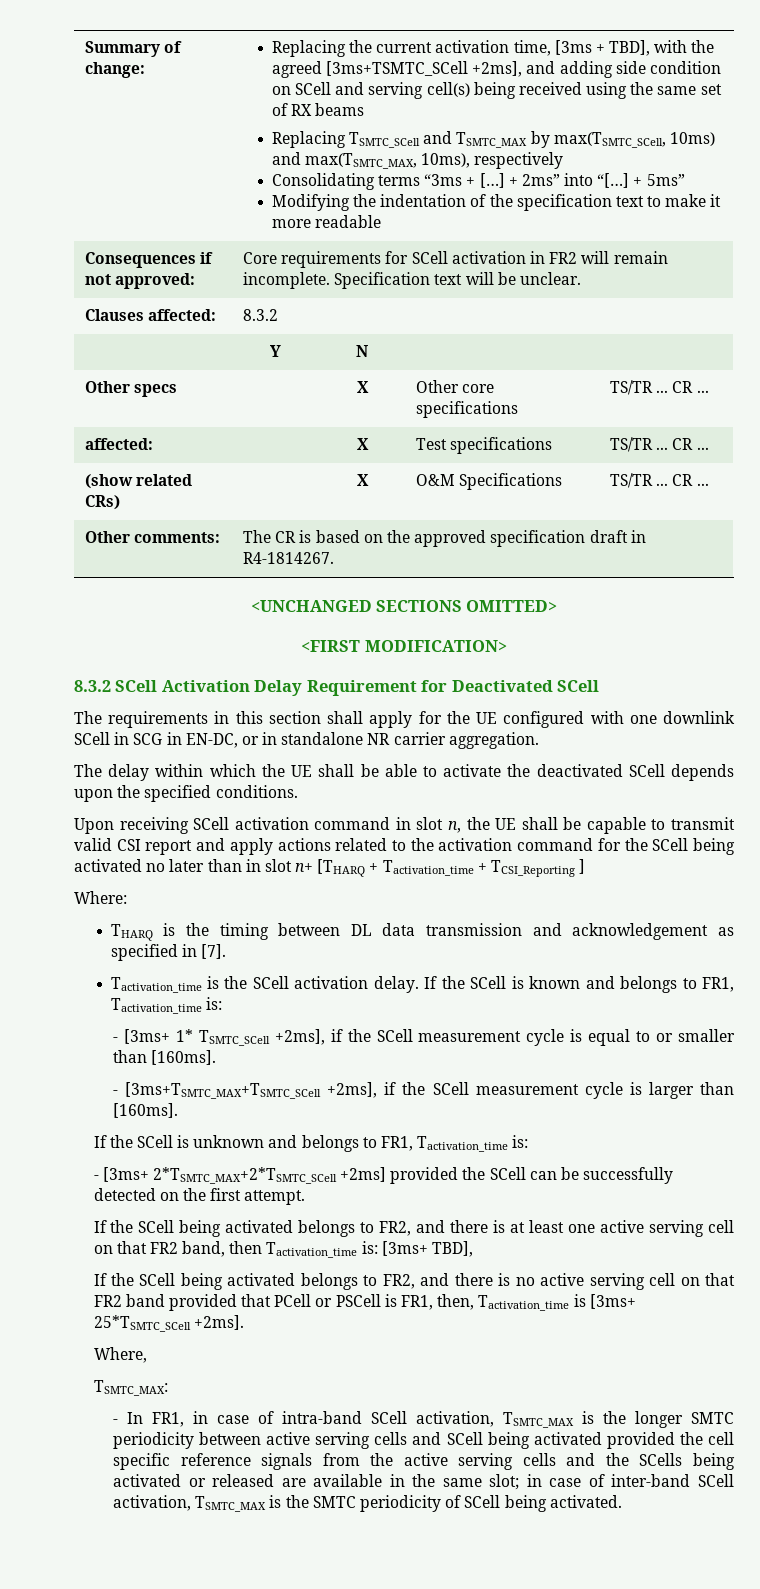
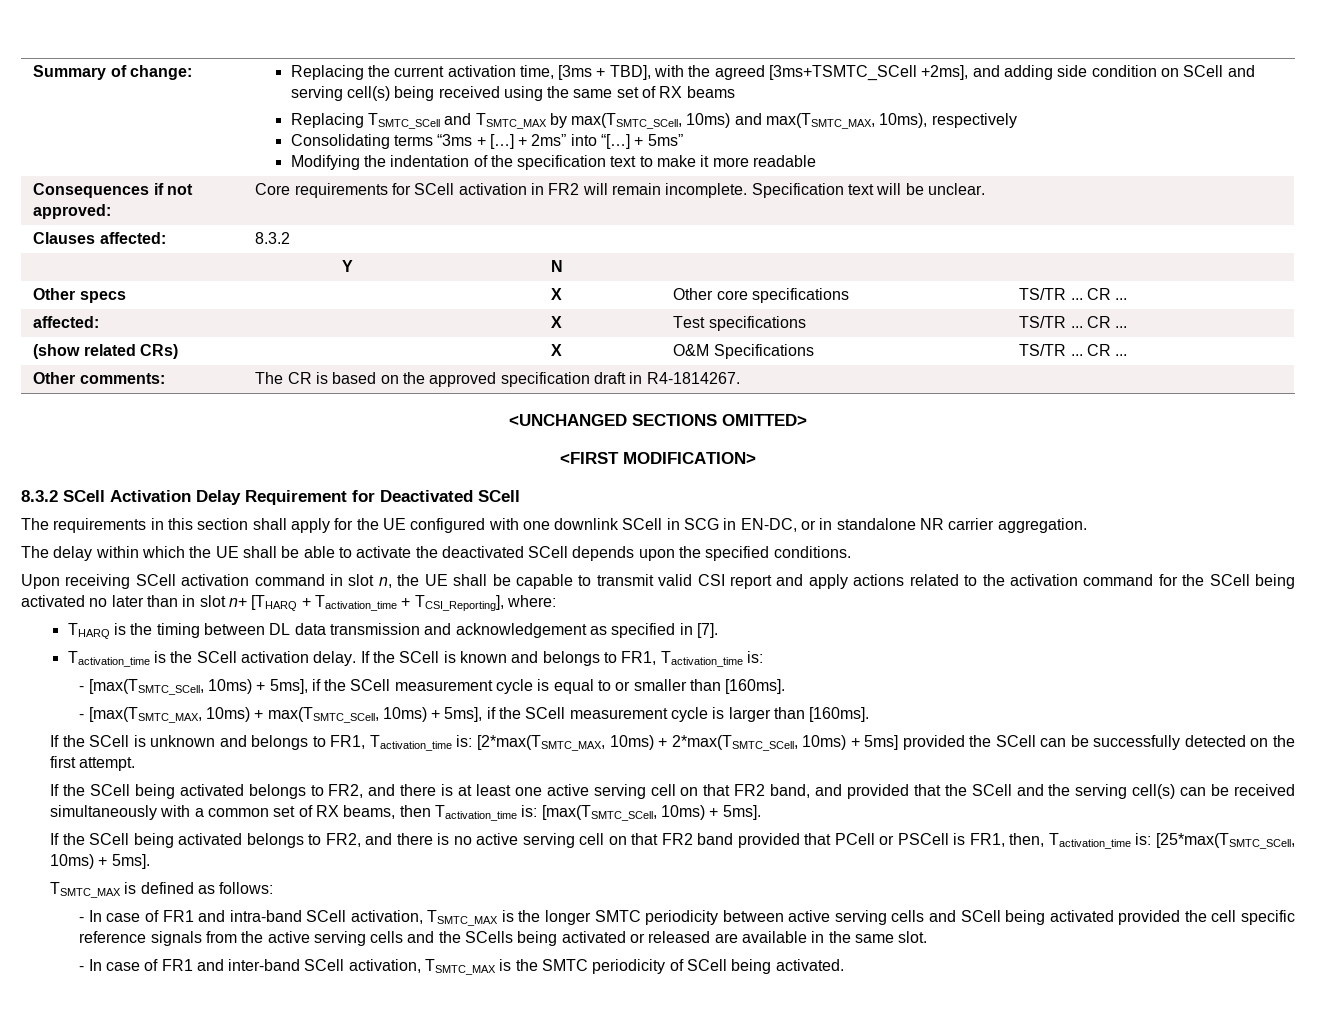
[491,859,586,877] [74,891,127,904] TCSI_Reporting ] // Where: -> [414,595,556,611] TCSI_Reporting], where:
[123,1029,325,1046] [3ms+ 1* TSMTC_SCell +2ms], -> [88,679,308,695] [max(TSMTC_SCell, 10ms) + 5ms],
[125,1082,378,1099] [3ms+TSMTC_MAX+TSMTC_SCell +2ms], -> [88,707,483,723] [max(TSMTC_MAX, 10ms) + max(TSMTC_SCell, 10ms) + 5ms],
[93,1167,387,1184] // - [3ms+ 2*TSMTC_MAX+2*TSMTC_SCell +2ms] -> [476,735,899,751] [2*max(TSMTC_MAX, 10ms) + 2*max(TSMTC_SCell, 10ms) + 5ms]
[229,1241,474,1258] then Tactivation_time is: [3ms+ TBD], -> [815,784,1295,799] [50,805,761,821] and provided that the SCell and the serving cell(s) can be received simultaneously with a common set of RX beams, then Tactivation_time is: [max(TSMTC_SCell, 10ms) + 5ms].
[573,1294,636,1309] [93,1315,244,1332] [93,1347,147,1363] [93,1380,168,1396] [113,1411,275,1427] is [3ms+ 25*TSMTC_SCell +2ms]. // Where, // TSMTC_MAX: // - In FR1, in case of -> [1135,833,1295,849] [50,854,150,869] [50,882,274,898] [79,910,226,922] is: [25*max(TSMTC_SCell, 10ms) + 5ms]. // TSMTC_MAX is defined as follows: // - In case of FR1 and
[489,1474,605,1490] slot; in case of -> [898,931,928,943] [79,959,224,971] slot. // - In case of FR1 and

